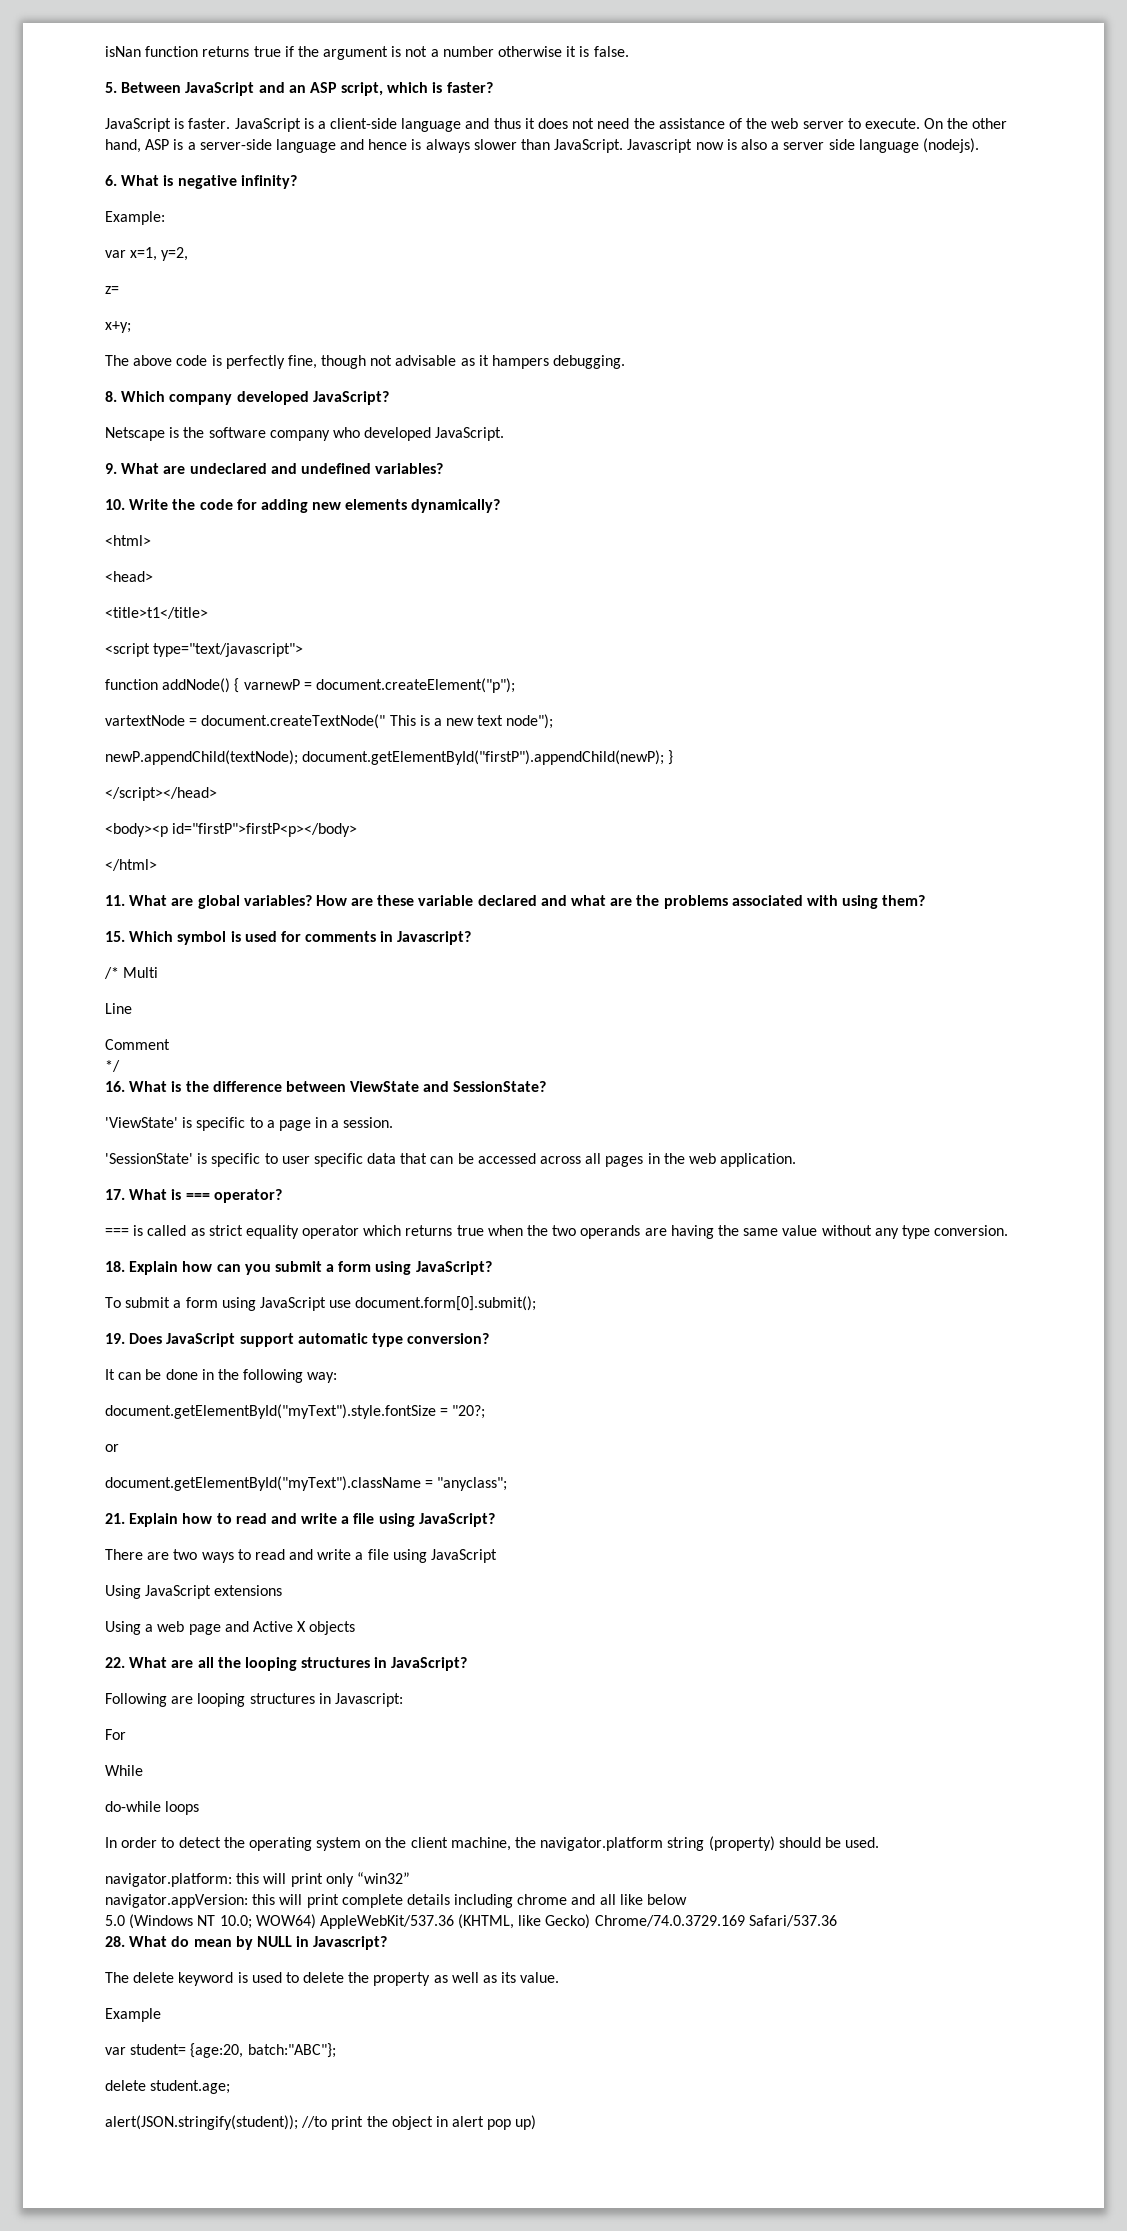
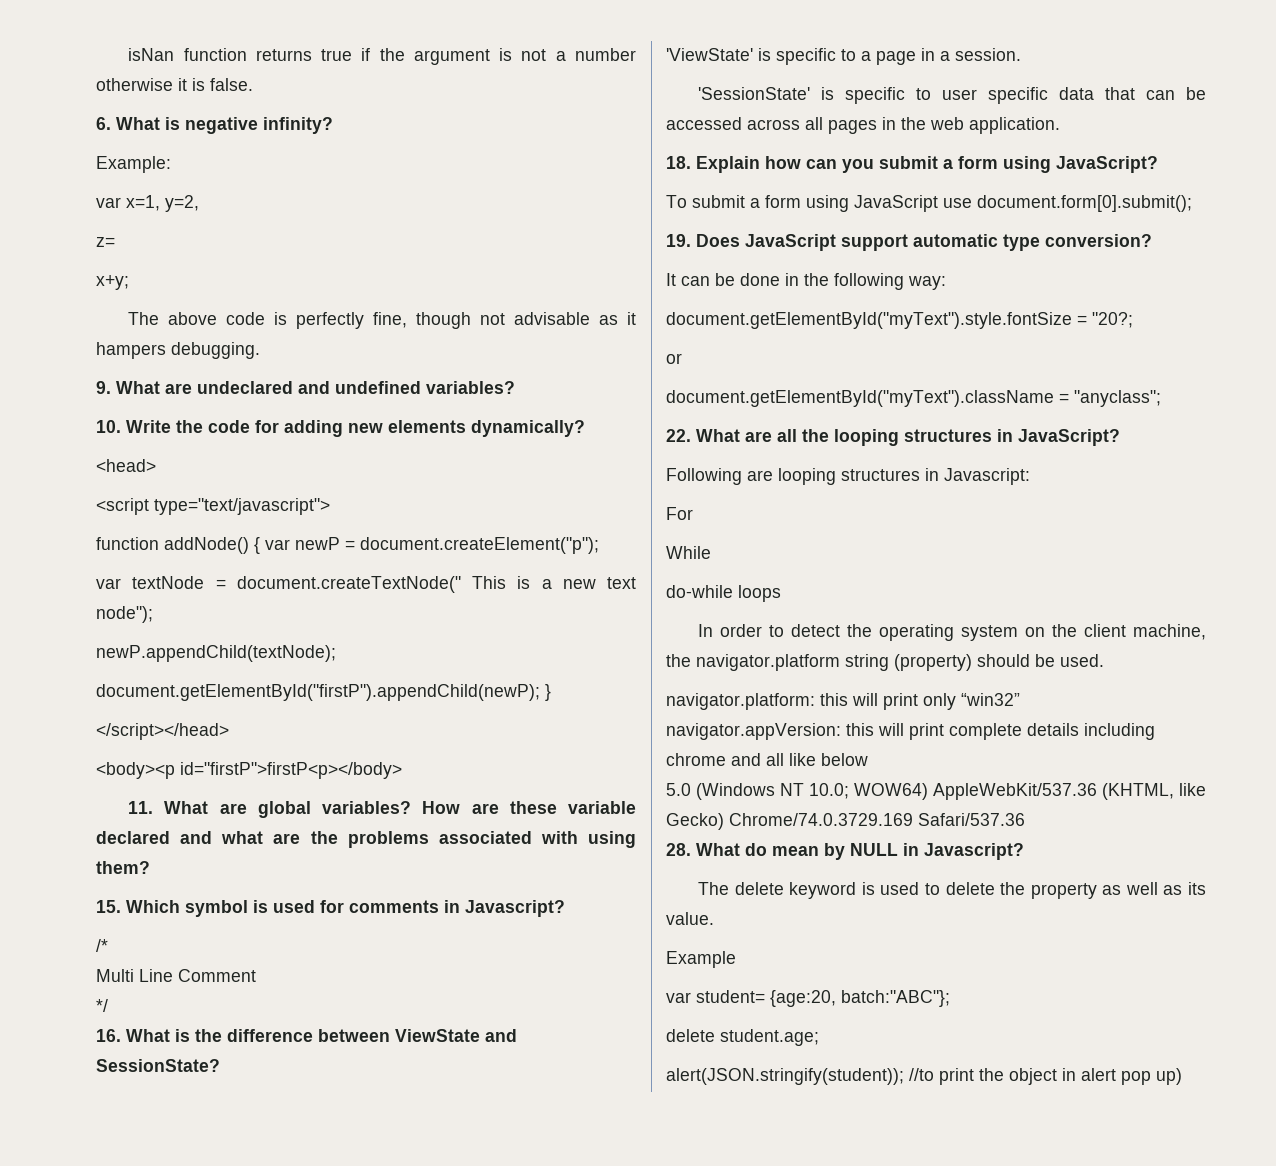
[105,82,493,96] [105,118,1008,132] [105,138,979,153] // 5. Between JavaScript and an ASP script, which is faster? // JavaScript is faster. JavaScript is a client-side language and thus it does not need the assistance of the web server to execute. On the other hand, ASP is a server-side language and hence is always slower than JavaScript. Javascript now is also a server side language (nodejs). -> (253, 84) none
[105,391,389,405] [105,427,505,441] // 8. Which company developed JavaScript? // Netscape is the software company who developed JavaScript. -> (260, 350) none
[105,535,151,546] // <html> -> (585, 428) none
[105,607,208,619] // <title>t1</title> -> (156, 465) none
[243,679,300,690] varnewP -> [265,537,340,550] var newP
[105,715,185,726] vartextNode -> [96,576,205,589] var textNode
(298, 757) none -> (336, 653) //
[105,859,157,871] // </html> -> (402, 770) none
(119, 973) none -> (108, 945) //
(159, 972) // -> (134, 975) none
(132, 1008) // -> (173, 975) none
[105,1189,282,1203] [105,1225,1009,1239] // 17. What is === operator? // === is called as strict equality operator which returns true when the two operands are having the same value without any type conversion. -> (1060, 125) none
[105,1513,495,1527] [105,1549,498,1563] [105,1585,283,1599] [105,1621,356,1635] // 21. Explain how to read and write a file using JavaScript? // There are two ways to read and write a file using JavaScript // Using JavaScript extensions // Using a web page and Active X objects -> (1161, 398) none

